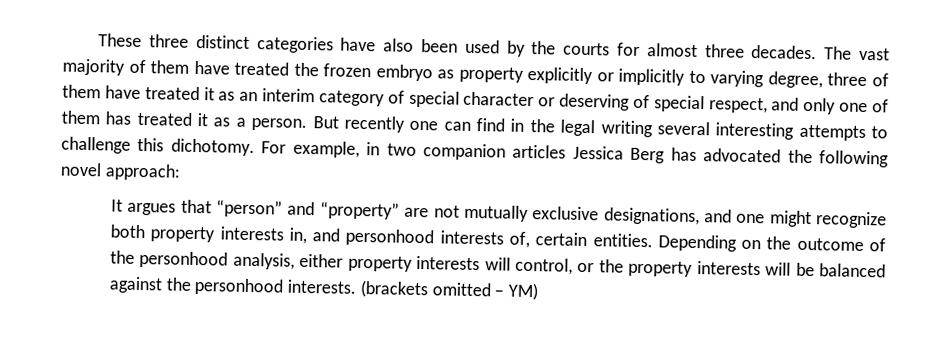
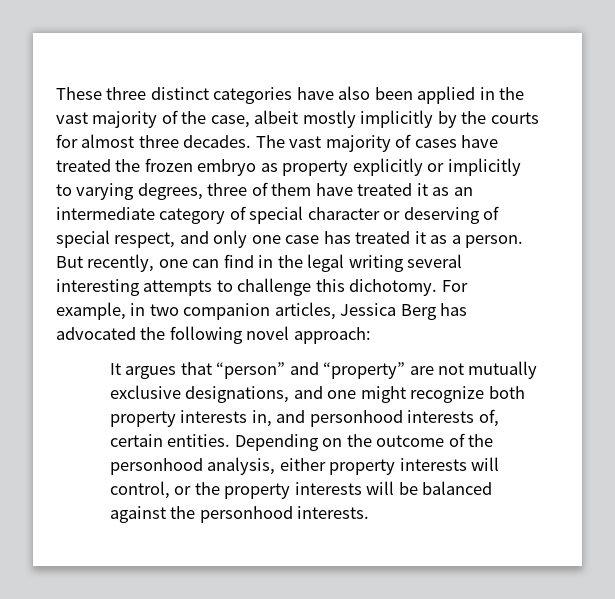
[464,39,500,54] used -> [417,86,525,104] [56,110,434,128] applied in the vast majority of the case, albeit mostly implicitly
[150,60,190,74] them -> [414,139,457,148] cases
[767,71,823,89] degree, -> [137,183,203,200] degrees,
[262,88,316,103] interim -> [56,207,155,220] intermediate
[872,99,890,113] [61,110,101,125] of them -> [285,235,320,244] case
[343,115,405,133] recently -> [87,254,155,272] recently,
[512,144,567,159] articles -> [274,302,336,320] articles,
[359,279,539,301] (brackets omitted – YM) -> (370, 512) none

